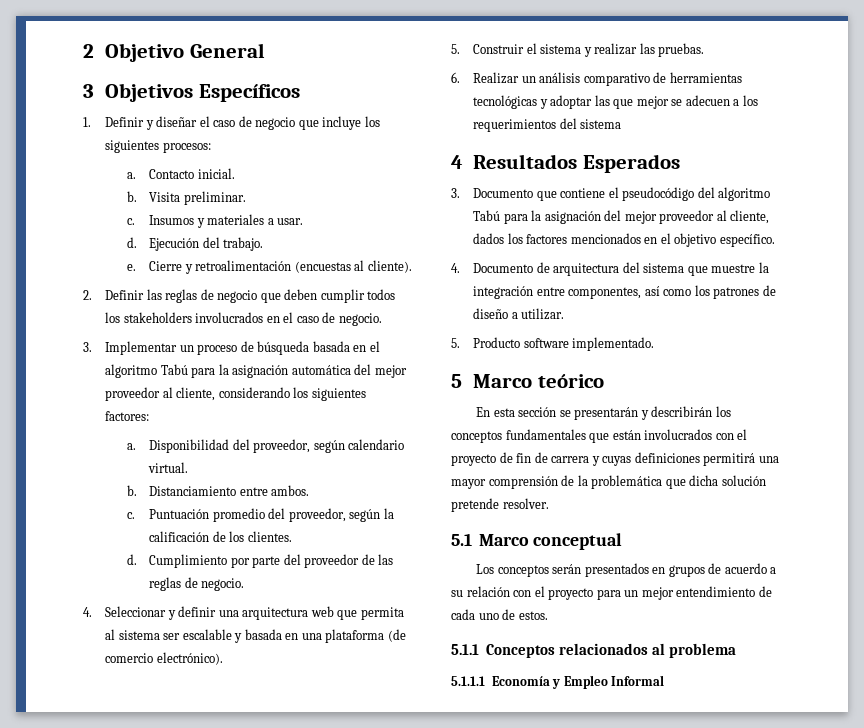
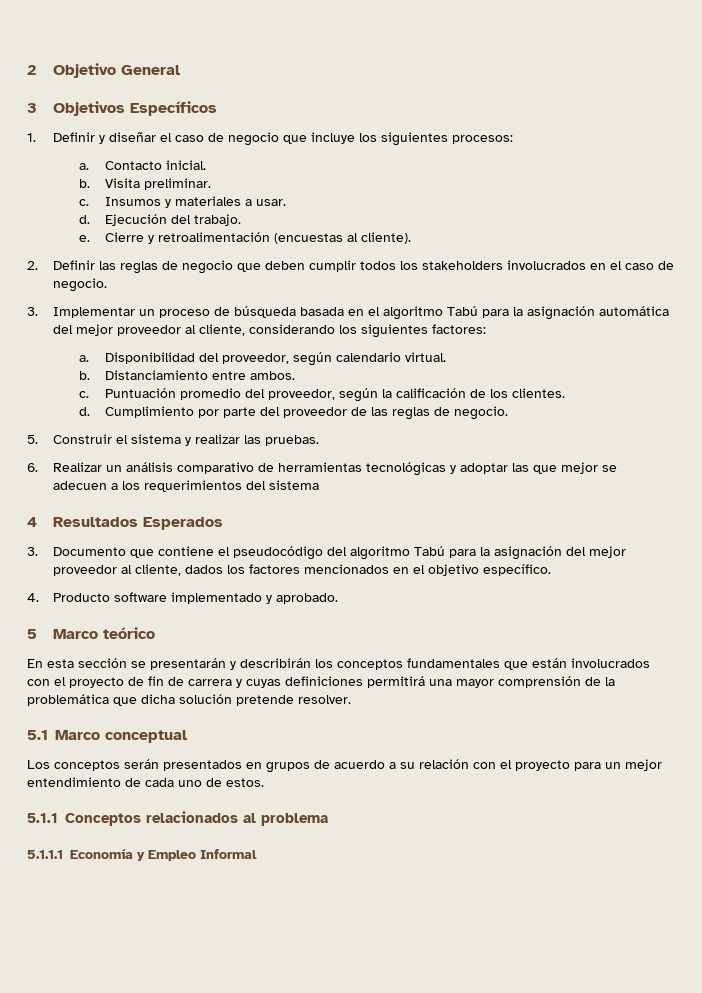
[83,606,404,620] [105,629,406,643] [105,652,223,665] // 4. Seleccionar y definir una arquitectura web que permita al sistema ser escalable y basada en una plataforma (de comercio electrónico). -> (509, 413) none
[473,262,769,276] [473,285,776,299] [473,308,565,320] [451,337,655,351] Documento de arquitectura del sistema que muestre la integración entre componentes, así como los patrones de diseño a utilizar. // 5. Producto software implementado. -> [53,592,339,604] Producto software implementado y aprobado.

